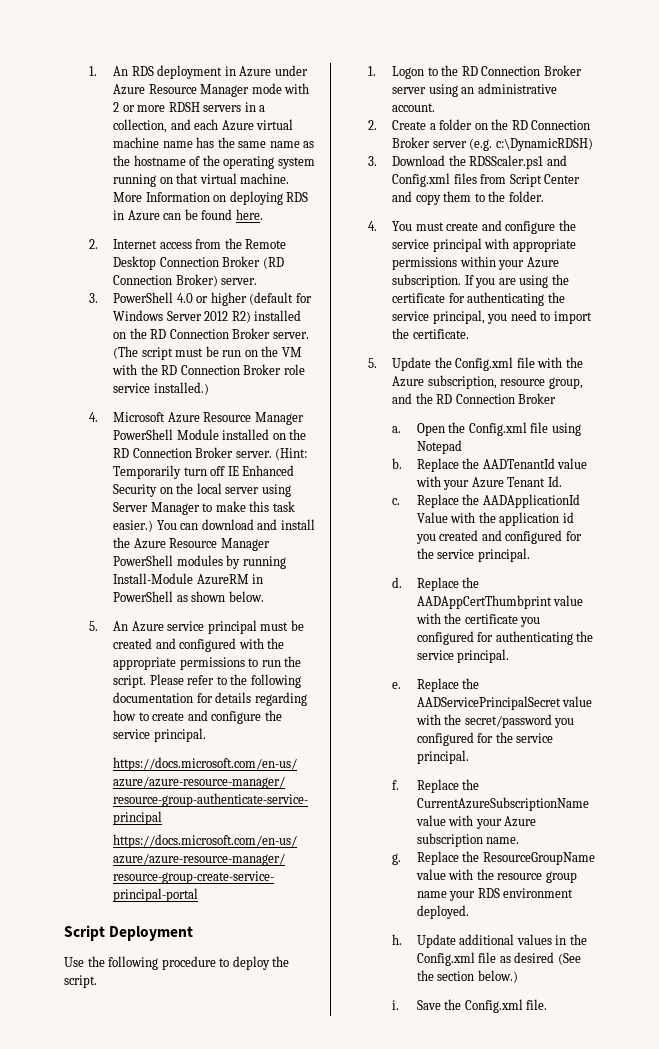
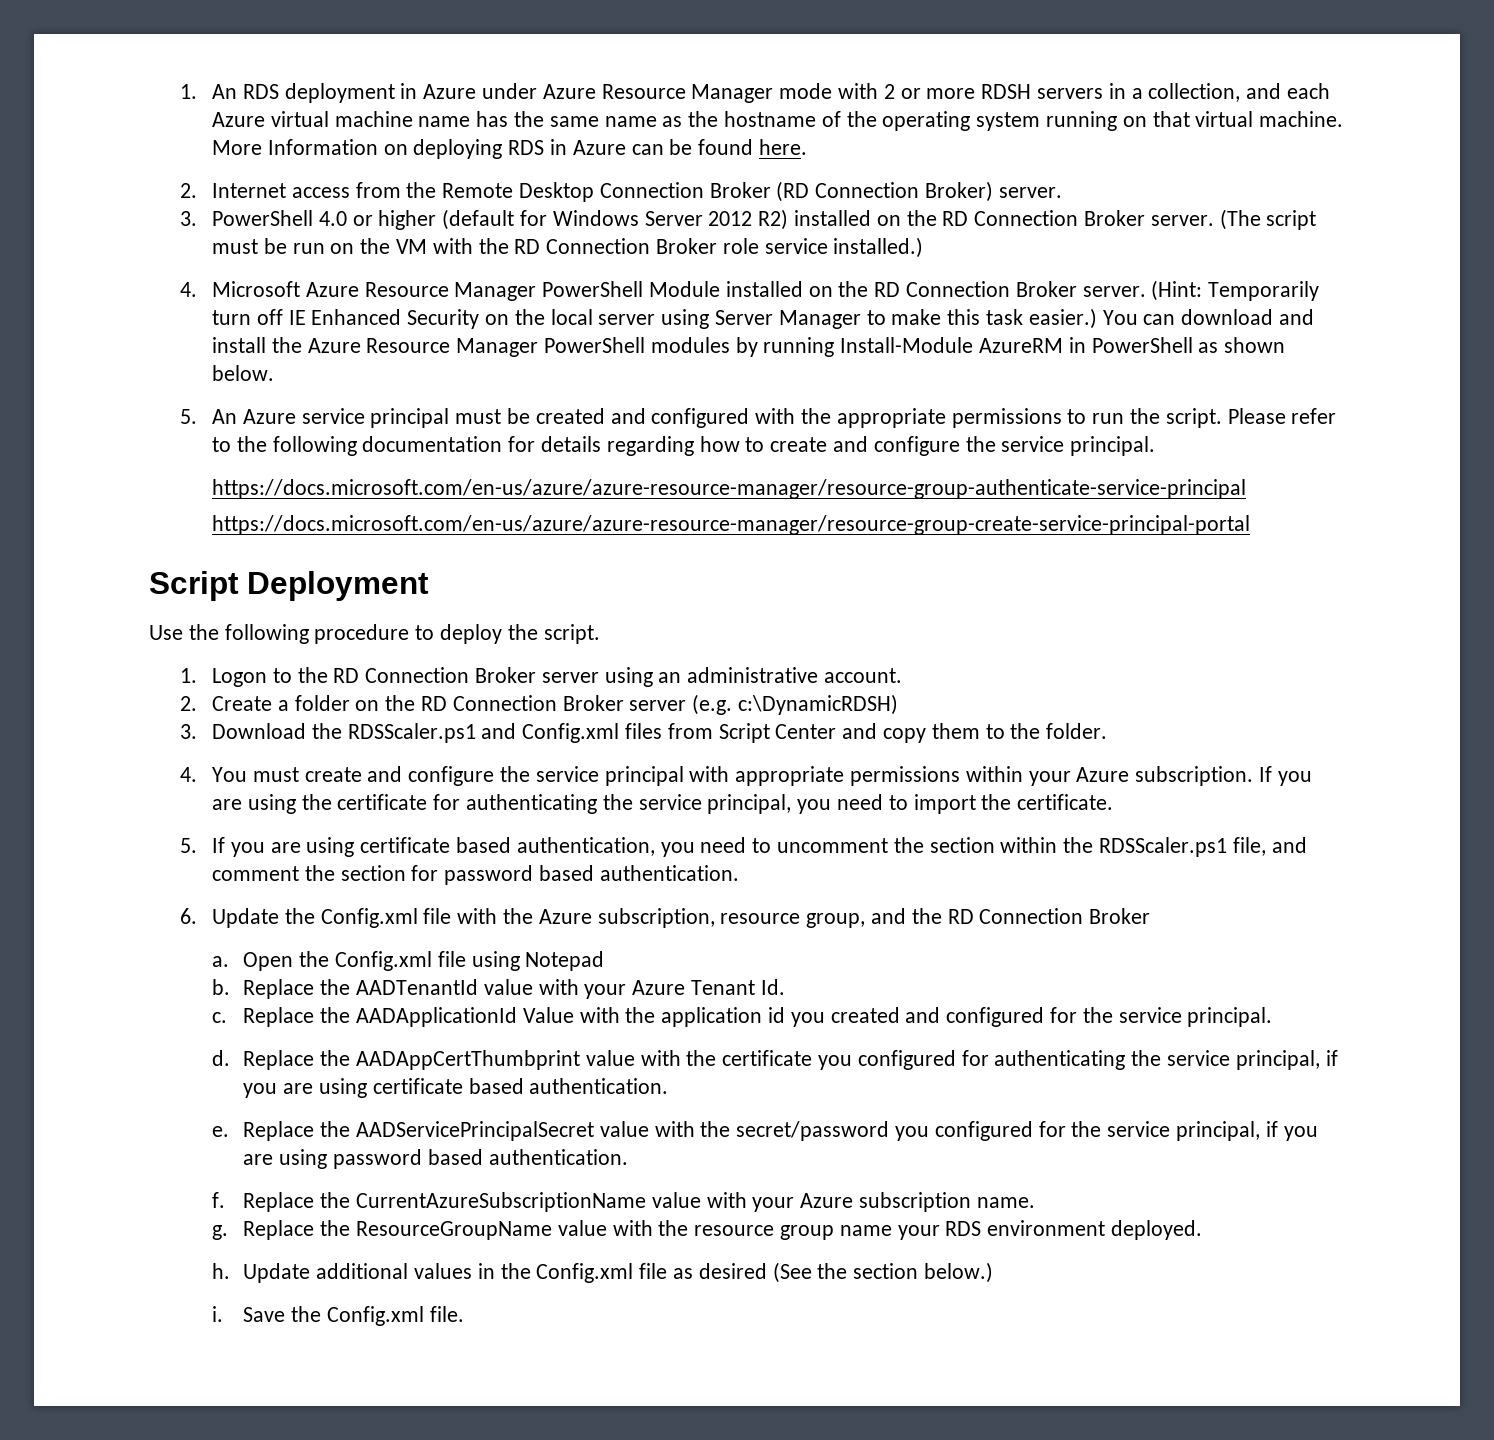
(377, 363) none -> [211,837,1307,857] [211,865,739,885] [180,908,198,924] If you are using certificate based authentication, you need to uncomment the section within the RDSScaler.ps1 file, and comment the section for password based authentication. // 6.
[457,649,510,663] principal. -> [1235,1050,1338,1070] [243,1078,669,1098] principal, if you are using certificate based authentication.
[416,750,469,764] principal. -> [1176,1121,1318,1141] [243,1149,628,1169] principal, if you are using password based authentication.

